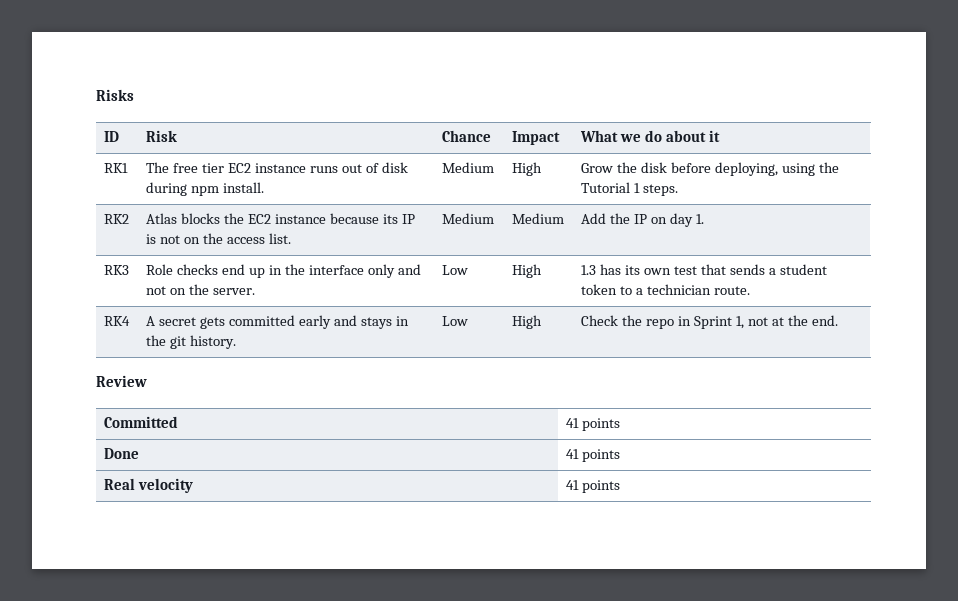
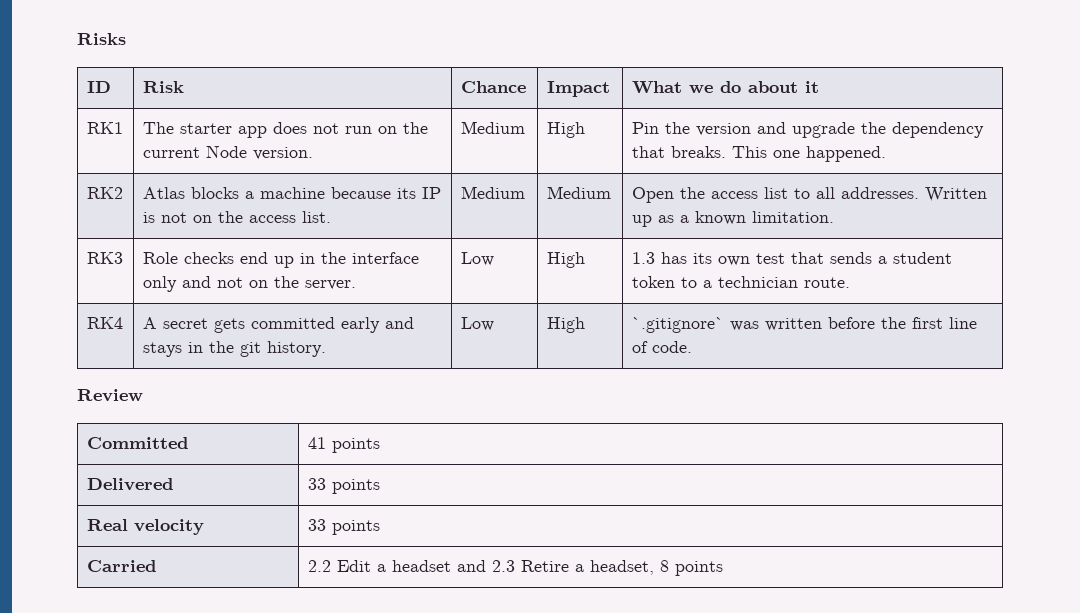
[173,162,408,173] [146,182,265,196] [442,162,495,173] [512,162,543,176] [581,162,839,176] [581,182,679,196] free tier EC2 instance runs out of disk during npm install. | Medium | High | Grow the disk before deploying, using the Tutorial 1 steps. -> [179,122,428,138] [142,145,313,160] [460,121,525,134] [546,122,585,138] [631,122,984,138] [631,146,886,162] starter app does not run on the current Node version. | Medium | High | Pin the version and upgrade the dependency that breaks. This one happened.
[224,213,326,224] the EC2 instance -> [244,187,325,199] a machine
[581,213,704,227] Add the IP on day 1. -> [631,187,987,203] [631,211,834,227] Open the access list to all addresses. Written up as a known limitation.
[581,315,838,329] Check the repo in Sprint 1, not at the end. -> [631,317,977,333] [631,341,692,353] `.gitignore` was written before the first line of code.
[104,448,140,459] [566,449,580,459] Done | 41 -> [86,478,173,491] [307,478,326,490] Delivered | 33
[566,480,621,493] 41 points -> [307,519,380,535] [86,560,156,572] [307,560,723,576] 33 points // Carried | 2.2 Edit a headset and 2.3 Retire a headset, 8 points

